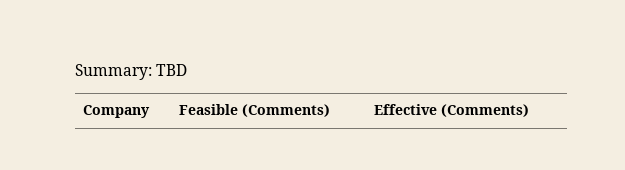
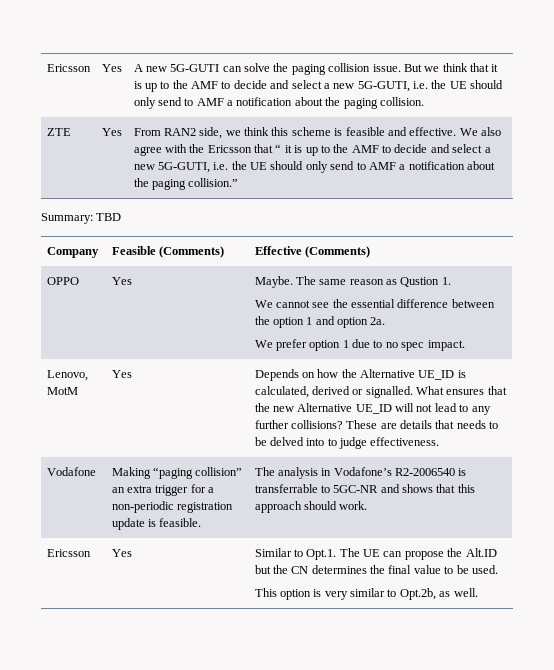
(75, 72) none -> [46,64,91,72] [101,64,122,72] [133,63,499,75] [133,80,504,92] [133,97,424,109] [46,128,71,136] [101,128,122,136] [133,127,502,139] [133,144,491,156] [133,161,496,173] [133,178,239,190] Ericsson | Yes | A new 5G-GUTI can solve the paging collision issue. But we think that it is up to the AMF to decide and select a new 5G-GUTI, i.e. the UE should only send to AMF a notification about the paging collision. // ZTE | Yes | From RAN2 side, we think this scheme is feasible and effective. We also agree with the Ericsson that “ it is up to the AMF to decide and select a new 5G-GUTI, i.e. the UE should only send to AMF a notification about the paging collision.” //
(530, 110) none -> [46,277,79,285] [111,277,132,285] [254,276,451,288] [254,299,495,308] [254,316,386,328] [254,339,465,351] [46,370,88,381] [46,387,78,395] [111,370,132,378] [254,369,466,381] [254,386,507,398] [254,403,491,415] [254,420,499,429] [254,437,440,449] [46,467,96,476] [111,467,243,479] [111,484,215,496] [111,501,233,513] [111,518,202,530] [254,467,467,479] [254,484,475,493] [254,501,368,513] [46,549,91,557] [111,549,132,557] [254,548,497,560] [254,565,498,574] [254,588,478,600] // OPPO | Yes | Maybe. The same reason as Qustion 1. // We cannot see the essential difference between the option 1 and option 2a. // We prefer option 1 due to no spec impact. // Lenovo, MotM | Yes | Depends on how the Alternative UE_ID is calculated, derived or signalled. What ensures that the new Alternative UE_ID will not lead to any further collisions? These are details that needs to be delved into to judge effectiveness. // Vodafone | Making “paging collision” an extra trigger for a non-periodic registration update is feasible. | The analysis in Vodafone’s R2-2006540 is transferrable to 5GC-NR and shows that this approach should work. // Ericsson | Yes | Similar to Opt.1. The UE can propose the Alt.ID but the CN determines the final value to be used. // This option is very similar to Opt.2b, as well.

